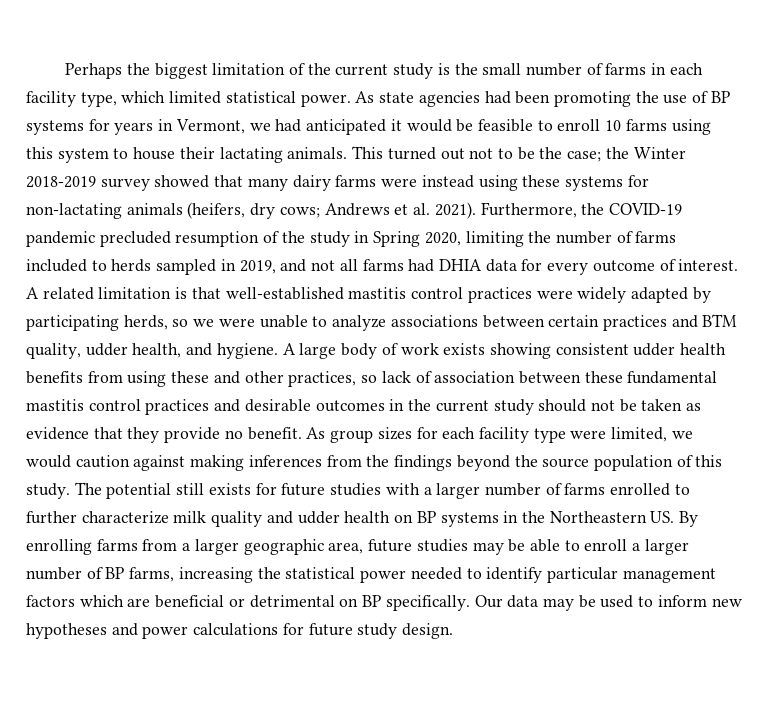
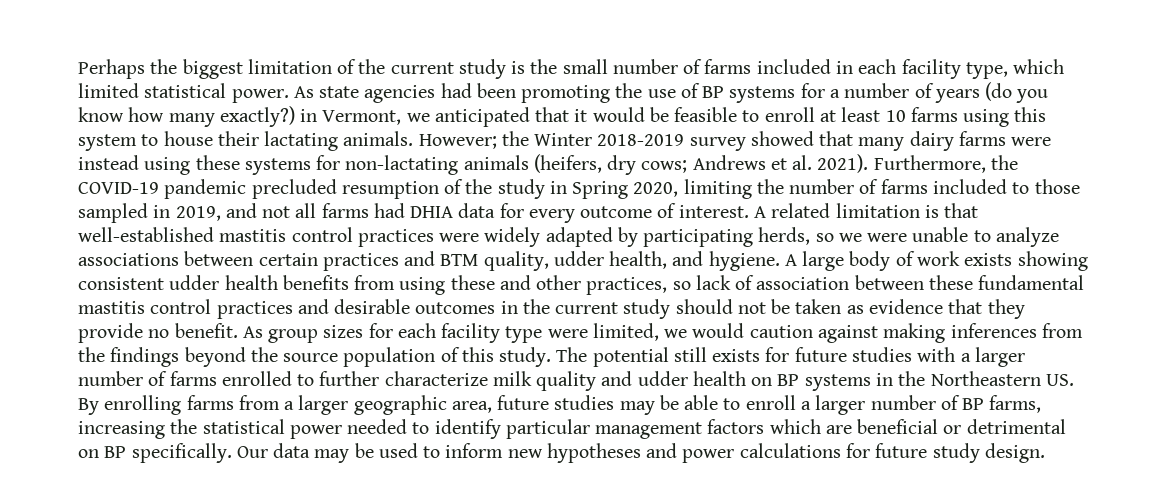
(647, 69) none -> [756,59,831,74] included
[114,122,154,135] years -> [829,82,1049,103] [78,106,295,127] a number of years (do you know how many exactly?)
[275,119,387,135] had anticipated -> [434,107,570,127] anticipated that
(601, 125) none -> [819,107,881,122] at least
[352,146,602,162] This turned out not to be the case; -> [418,134,497,149] However;
[111,259,152,272] herds -> [1034,179,1080,194] those

